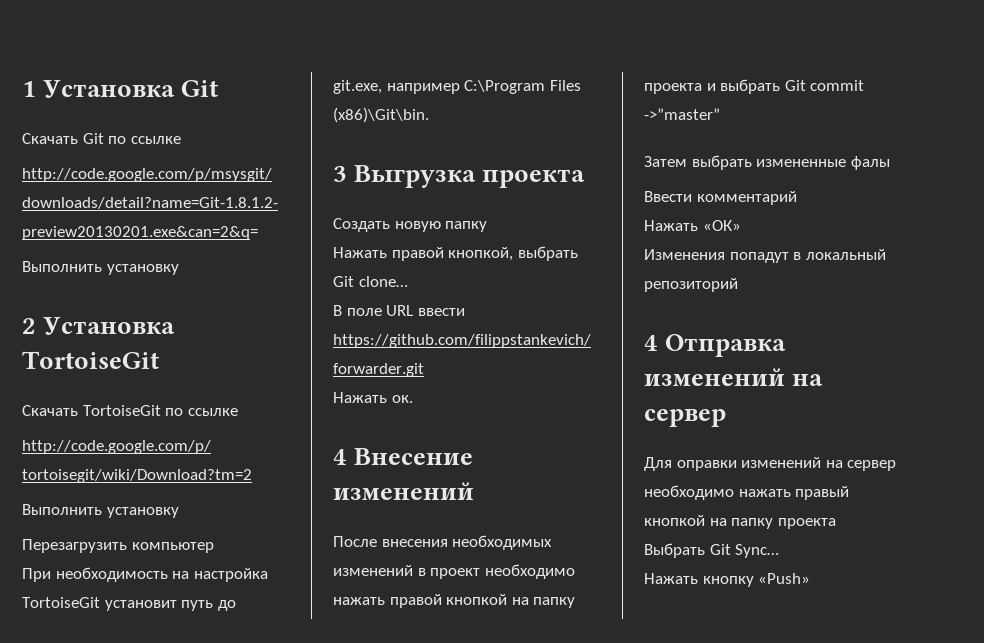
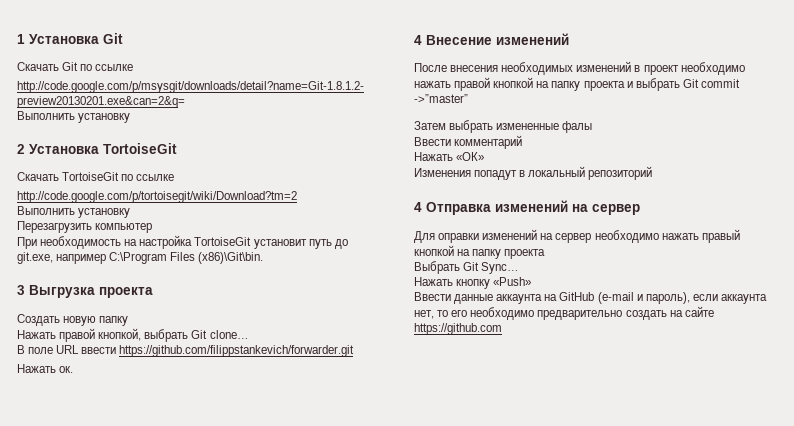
(811, 578) none -> [414,292,767,304] [414,306,714,320] [414,323,502,335] // Ввести данные аккаунта на GitHub (e-mail и пароль), если аккаунта нет, то его необходимо предварительно создать на сайте https://github.com

